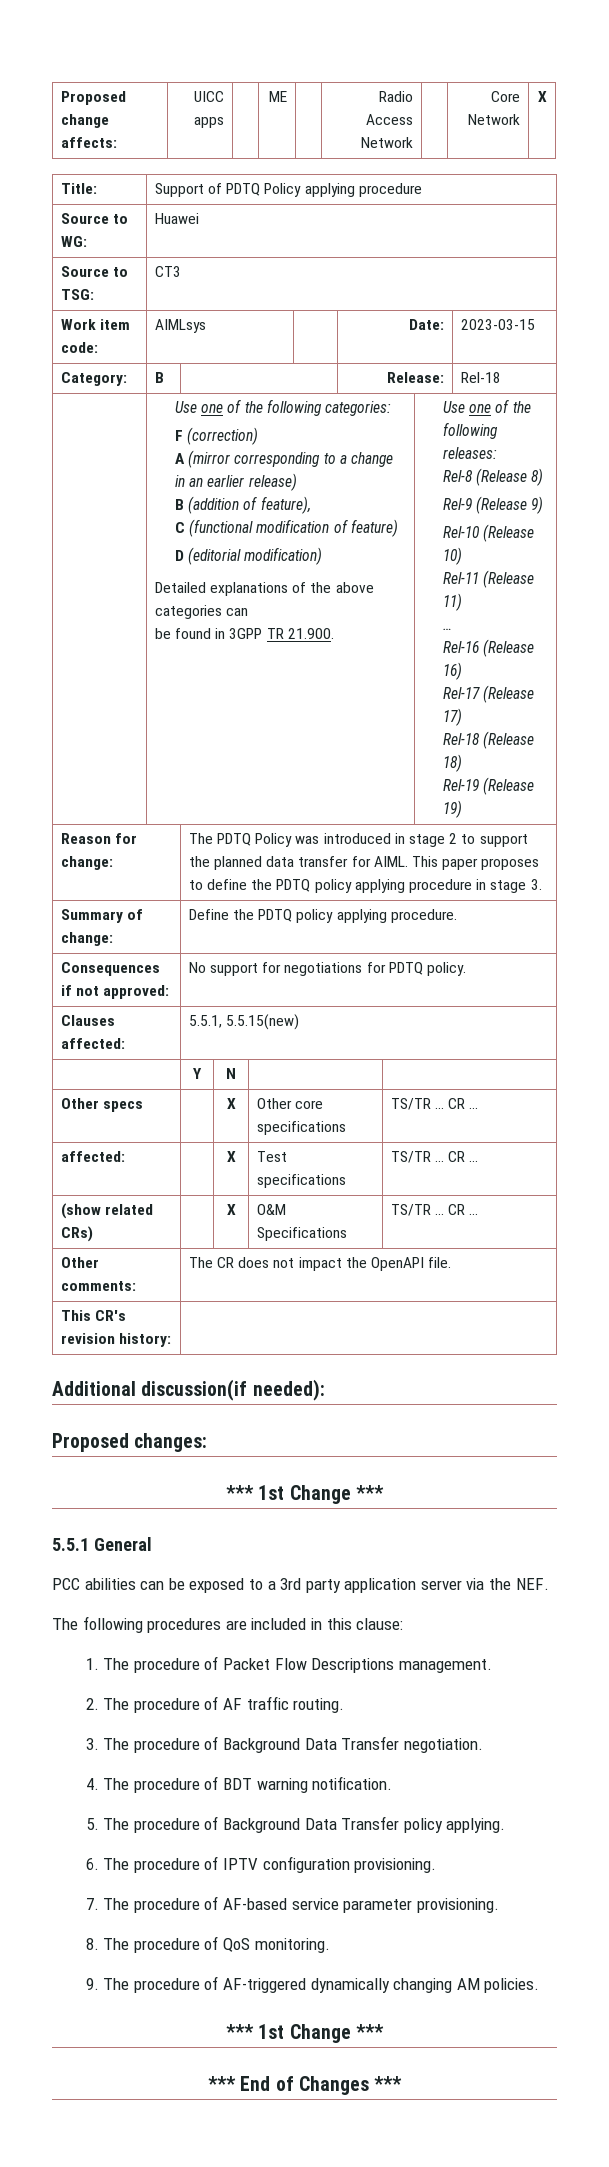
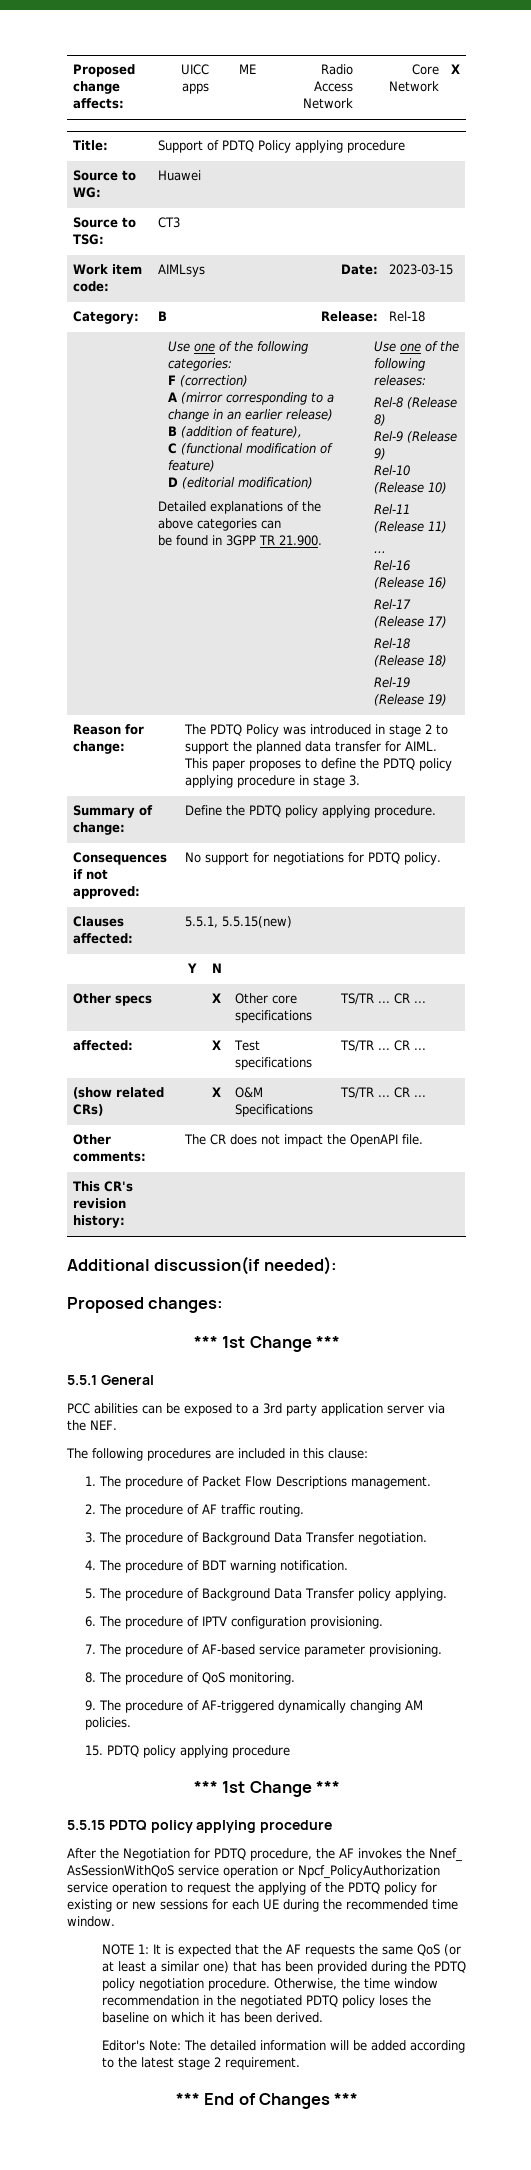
[226,2024,384,2043] // *** 1st Change *** -> [84,1745,290,1758] [193,1781,341,1797] [67,1820,333,1833] [67,1848,462,1862] [67,1865,440,1879] [67,1882,437,1895] [67,1899,458,1912] [67,1916,115,1927] [102,1944,462,1957] [102,1961,467,1974] [102,1978,439,1991] [102,1995,432,2008] [102,2012,324,2023] [102,2040,466,2053] [102,2057,301,2070] // 15. PDTQ policy applying procedure // *** 1st Change *** // 5.5.15 PDTQ policy applying procedure // After the Negotiation for PDTQ procedure, the AF invokes the Nnef_ AsSessionWithQoS service operation or Npcf_PolicyAuthorization service operation to request the applying of the PDTQ policy for existing or new sessions for each UE during the recommended time window. // NOTE 1: It is expected that the AF requests the same QoS (or at least a similar one) that has been provided during the PDTQ policy negotiation procedure. Otherwise, the time window recommendation in the negotiated PDTQ policy loses the baseline on which it has been derived. // Editor's Note: The detailed information will be added according to the latest stage 2 requirement.

